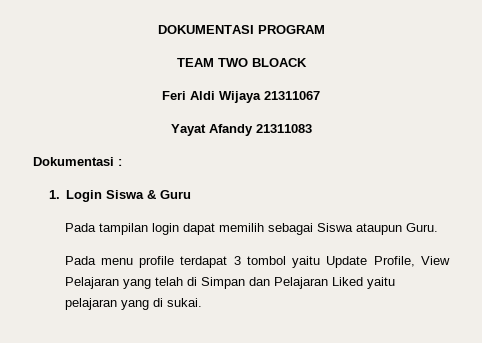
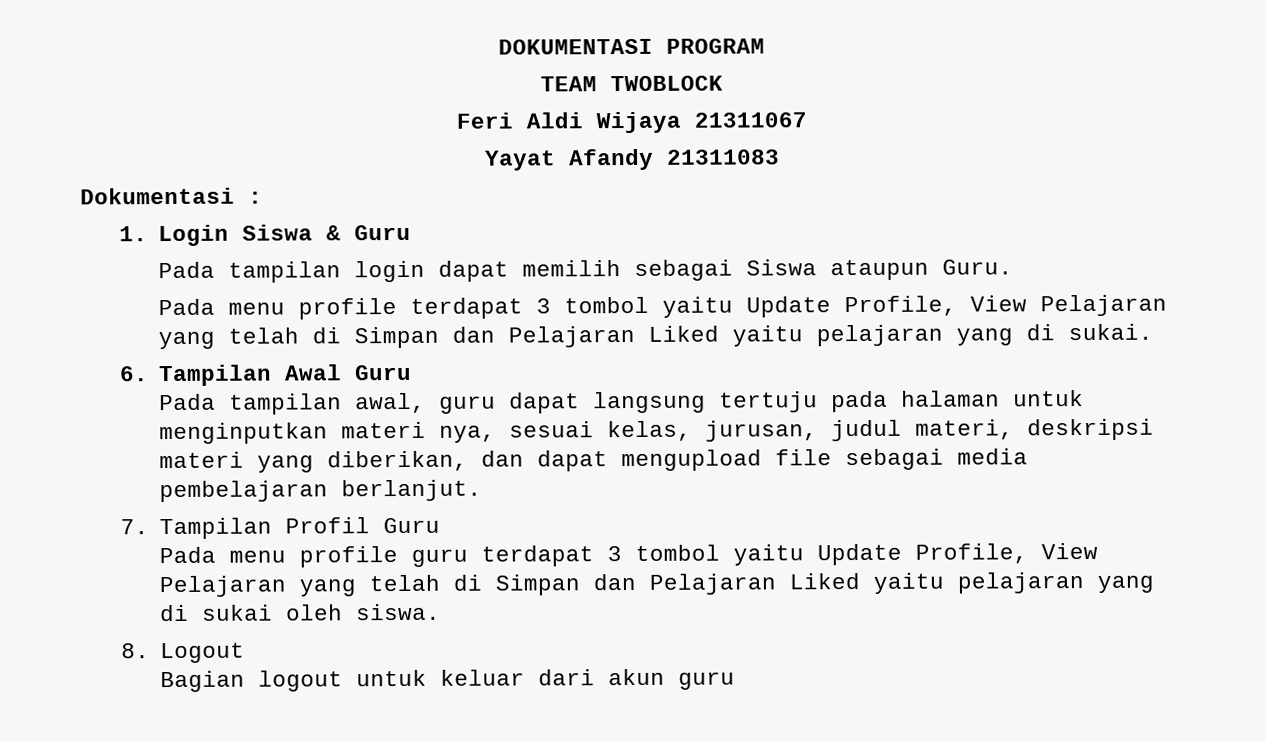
[217,58,307,67] TWO BLOACK -> [610,75,723,92] TWOBLOCK
(202, 302) none -> [118,364,413,387] [158,390,1084,415] [158,418,1154,445] [158,448,1028,473] [158,479,482,503] [119,517,441,540] [158,542,1098,568] [158,572,1154,598] [159,603,441,622] [120,642,246,664] [159,668,735,693] // 6. Tampilan Awal Guru // Pada tampilan awal, guru dapat langsung tertuju pada halaman untuk menginputkan materi nya, sesuai kelas, jurusan, judul materi, deskripsi materi yang diberikan, dan dapat mengupload file sebagai media pembelajaran berlanjut. // 7. Tampilan Profil Guru // Pada menu profile guru terdapat 3 tombol yaitu Update Profile, View Pelajaran yang telah di Simpan dan Pelajaran Liked yaitu pelajaran yang di sukai oleh siswa. // 8. Logout // Bagian logout untuk keluar dari akun guru

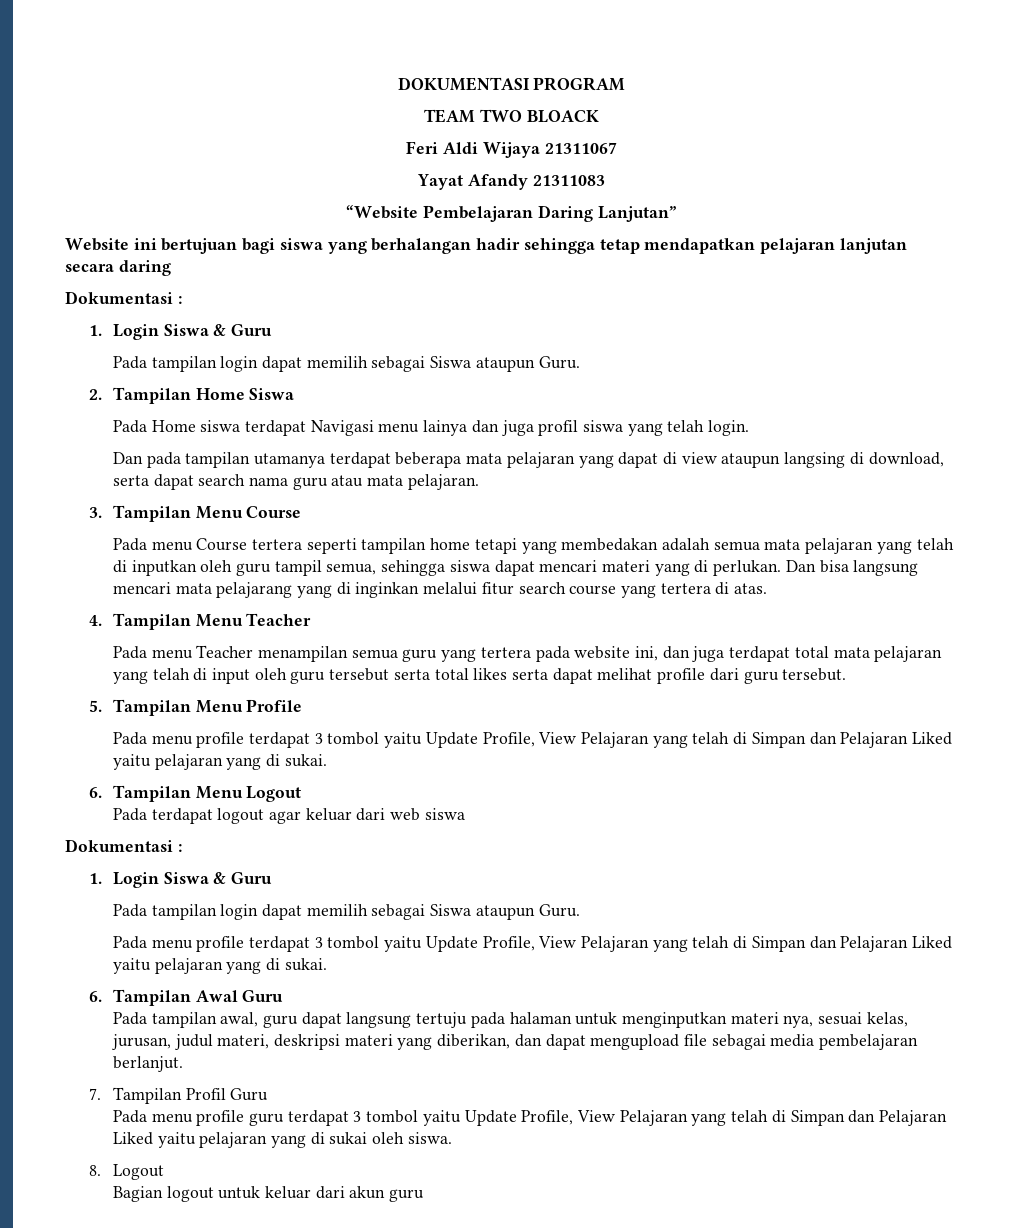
[610,75,723,92] TWOBLOCK -> [480,109,599,123] TWO BLOACK
(780, 157) none -> [346,205,677,222] [65,238,907,254] [65,260,171,276] [65,291,182,304] [88,324,272,340] [112,356,580,372] [88,387,295,404] [112,420,750,436] [112,452,944,468] [112,474,479,490] [88,505,302,522] [112,538,954,554] [112,560,919,576] [112,582,768,598] [88,613,312,630] [112,645,943,662] [112,668,847,684] [88,699,303,716] [112,732,953,748] [112,754,327,770] [88,785,302,802] [112,808,465,824] // “Website Pembelajaran Daring Lanjutan” // Website ini bertujuan bagi siswa yang berhalangan hadir sehingga tetap mendapatkan pelajaran lanjutan secara daring // Dokumentasi : // 1. Login Siswa & Guru // Pada tampilan login dapat memilih sebagai Siswa ataupun Guru. // 2. Tampilan Home Siswa // Pada Home siswa terdapat Navigasi menu lainya dan juga profil siswa yang telah login. // Dan pada tampilan utamanya terdapat beberapa mata pelajaran yang dapat di view ataupun langsing di download, serta dapat search nama guru atau mata pelajaran. // 3. Tampilan Menu Course // Pada menu Course tertera seperti tampilan home tetapi yang membedakan adalah semua mata pelajaran yang telah di inputkan oleh guru tampil semua, sehingga siswa dapat mencari materi yang di perlukan. Dan bisa langsung mencari mata pelajarang yang di inginkan melalui fitur search course yang tertera di atas. // 4. Tampilan Menu Teacher // Pada menu Teacher menampilan semua guru yang tertera pada website ini, dan juga terdapat total mata pelajaran yang telah di input oleh guru tersebut serta total likes serta dapat melihat profile dari guru tersebut. // 5. Tampilan Menu Profile // Pada menu profile terdapat 3 tombol yaitu Update Profile, View Pelajaran yang telah di Simpan dan Pelajaran Liked yaitu pelajaran yang di sukai. // 6. Tampilan Menu Logout // Pada terdapat logout agar keluar dari web siswa

